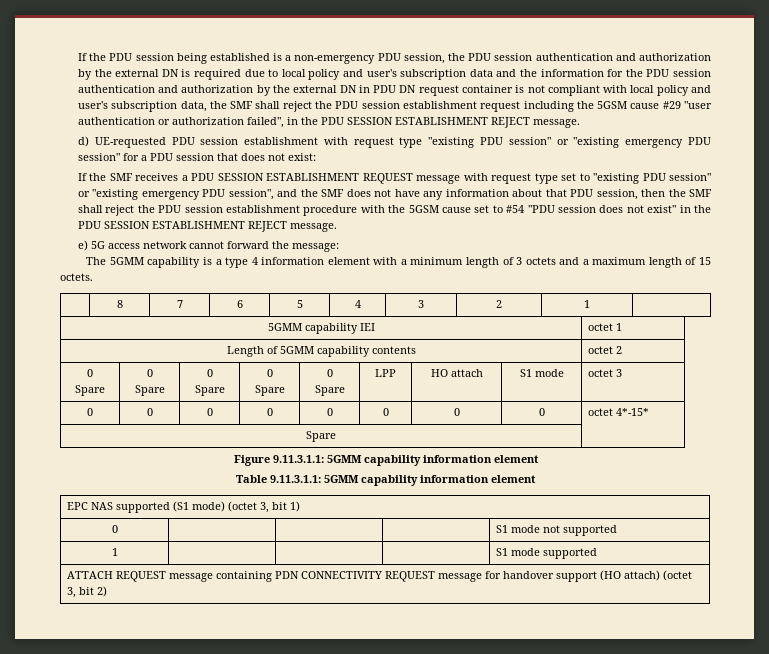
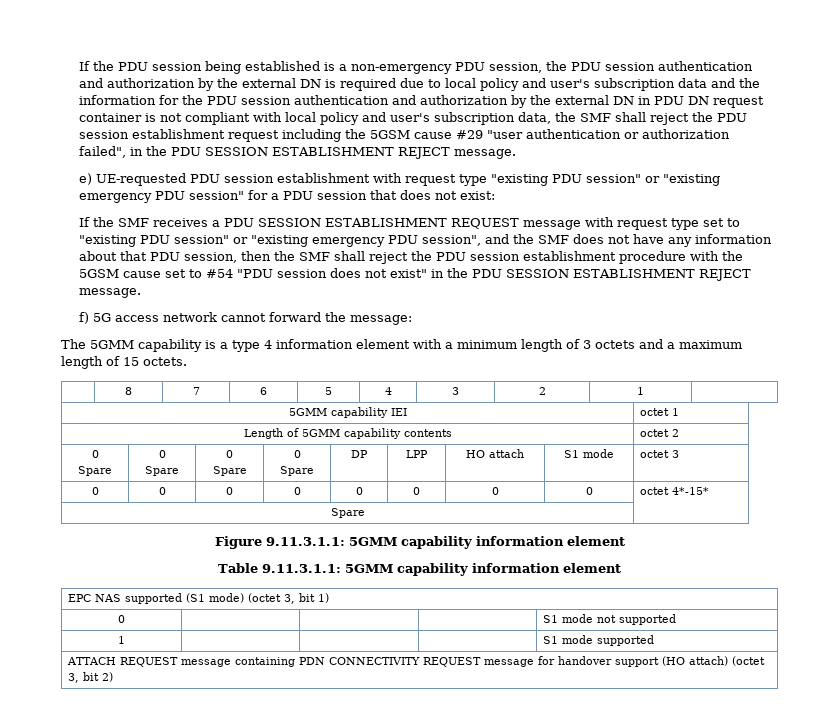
[77,136,89,147] d) -> [78,173,92,185] e)
[77,240,88,251] e) -> [78,312,89,324] f)
[326,369,333,377] [314,385,345,396] 0 // Spare -> [351,450,368,458] DP

